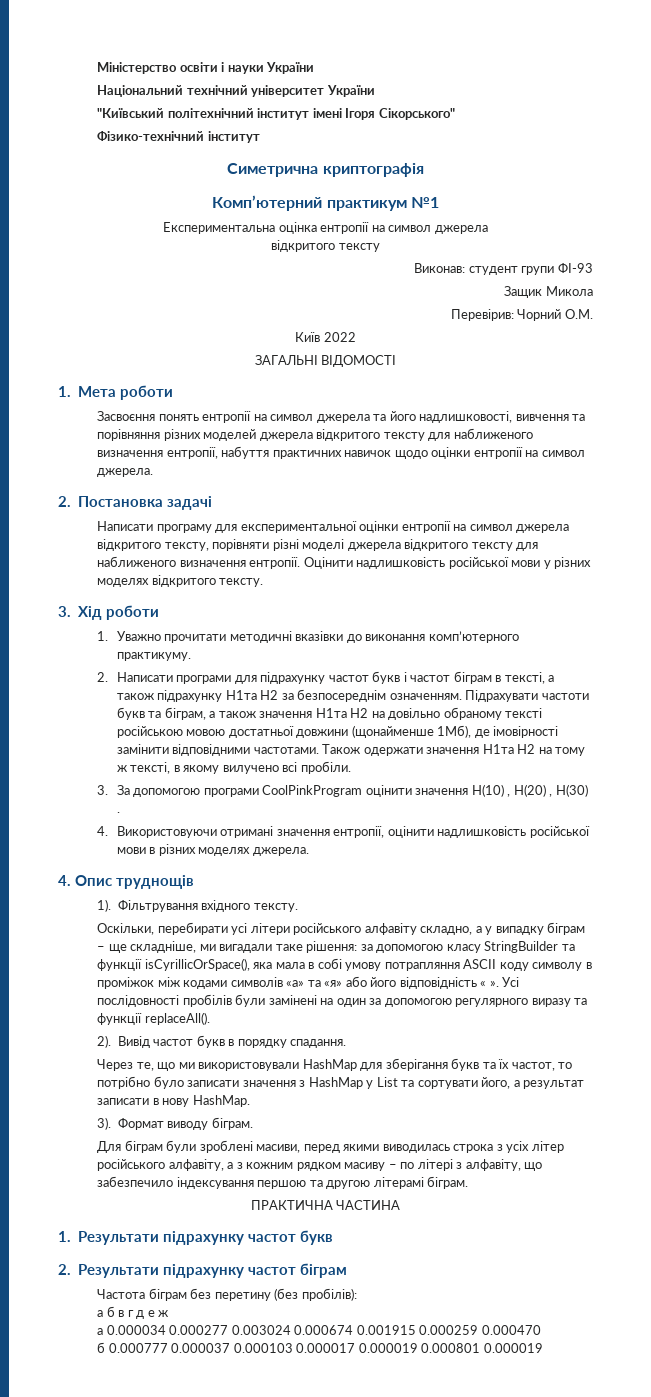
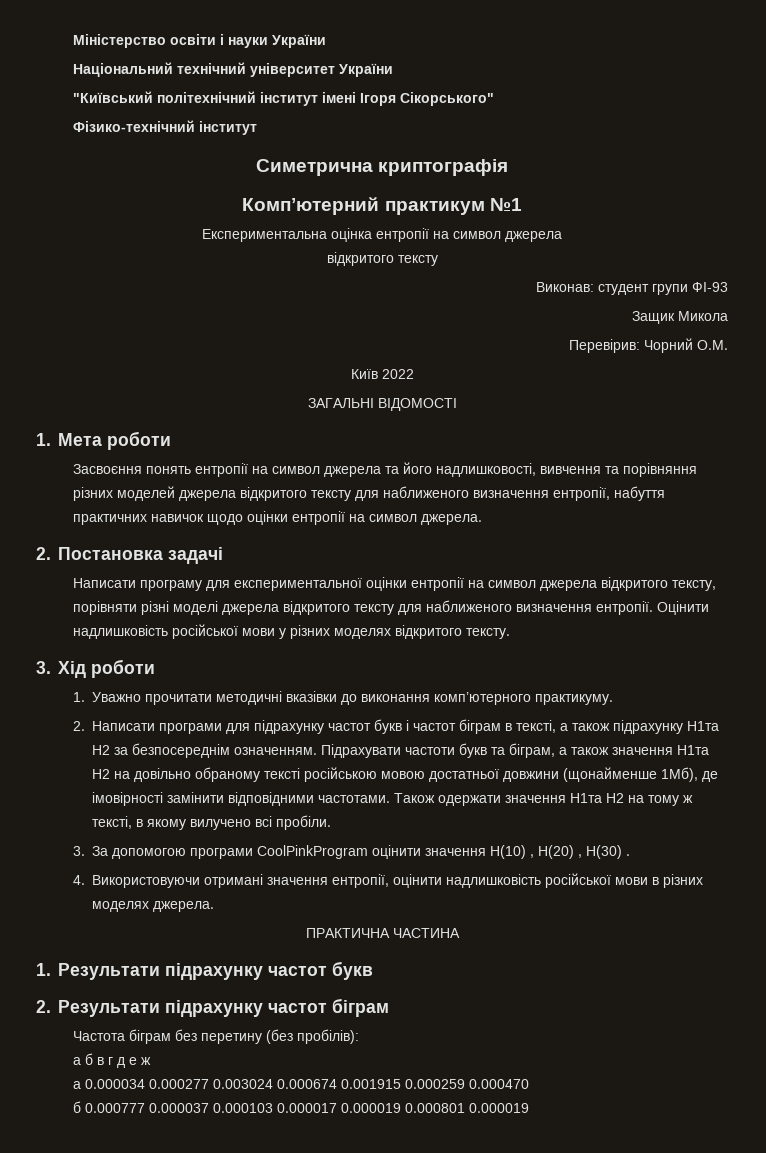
[58,875,195,889] [97,899,298,912] [97,922,586,935] [97,941,575,953] [97,958,592,971] [97,976,520,989] [97,994,588,1007] [97,1012,210,1025] [97,1035,347,1048] [97,1058,573,1071] [97,1076,585,1089] [97,1095,250,1107] [97,1117,253,1130] [97,1140,564,1153] [97,1159,543,1171] [97,1176,469,1189] // 4. Опис труднощів // 1). Фільтрування вхідного тексту. // Оскільки, перебирати усі літери російського алфавіту складно, а у випадку біграм – ще складніше, ми вигадали таке рішення: за допомогою класу StringBuilder та функції isCyrillicOrSpace(), яка мала в собі умову потрапляння ASCII коду символу в проміжок між кодами символів «а» та «я» або його відповідність « ». Усі послідовності пробілів були замінені на один за допомогою регулярного виразу та функції replaceAll(). // 2). Вивід частот букв в порядку спадання. // Через те, що ми використовували HashMap для зберігання букв та їх частот, то потрібно було записати значення з HashMap у List та сортувати його, а результат записати в нову HashMap. // 3). Формат виводу біграм. // Для біграм були зроблені масиви, перед якими виводилась строка з усіх літер російського алфавіту, а з кожним рядком масиву – по літері з алфавіту, що забезпечило індексування першою та другою літерамі біграм. -> (215, 906) none

